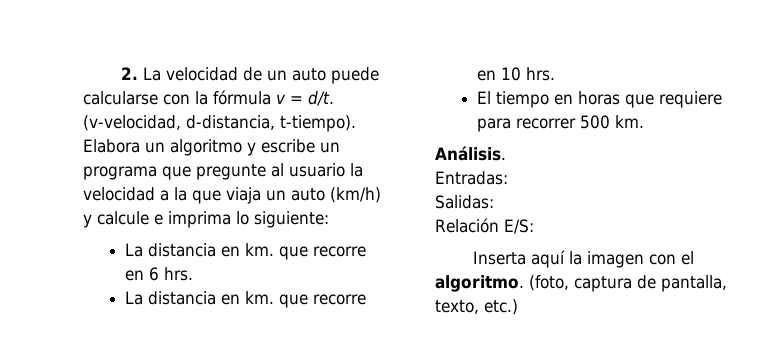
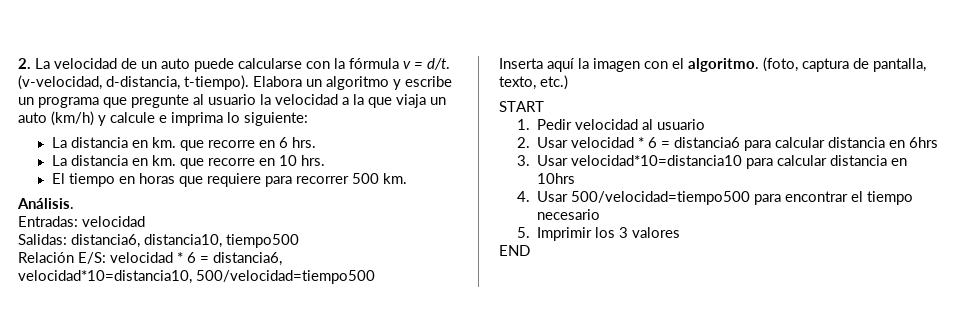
(508, 178) none -> [82,216,145,227] velocidad
(494, 202) none -> [71,234,299,248] distancia6, distancia10, tiempo500
(534, 226) none -> [110,252,282,266] [18,270,375,284] velocidad * 6 = distancia6, velocidad*10=distancia10, 500/velocidad=tiempo500
(518, 307) none -> [499,101,544,112] [516,119,705,130] [516,137,938,151] [516,155,907,169] [536,173,575,184] [516,191,913,205] [536,209,600,220] [516,227,680,241] [499,245,530,256] // START // 1. Pedir velocidad al usuario // 2. Usar velocidad * 6 = distancia6 para calcular distancia en 6hrs // 3. Usar velocidad*10=distancia10 para calcular distancia en 10hrs // 4. Usar 500/velocidad=tiempo500 para encontrar el tiempo necesario // 5. Imprimir los 3 valores // END

